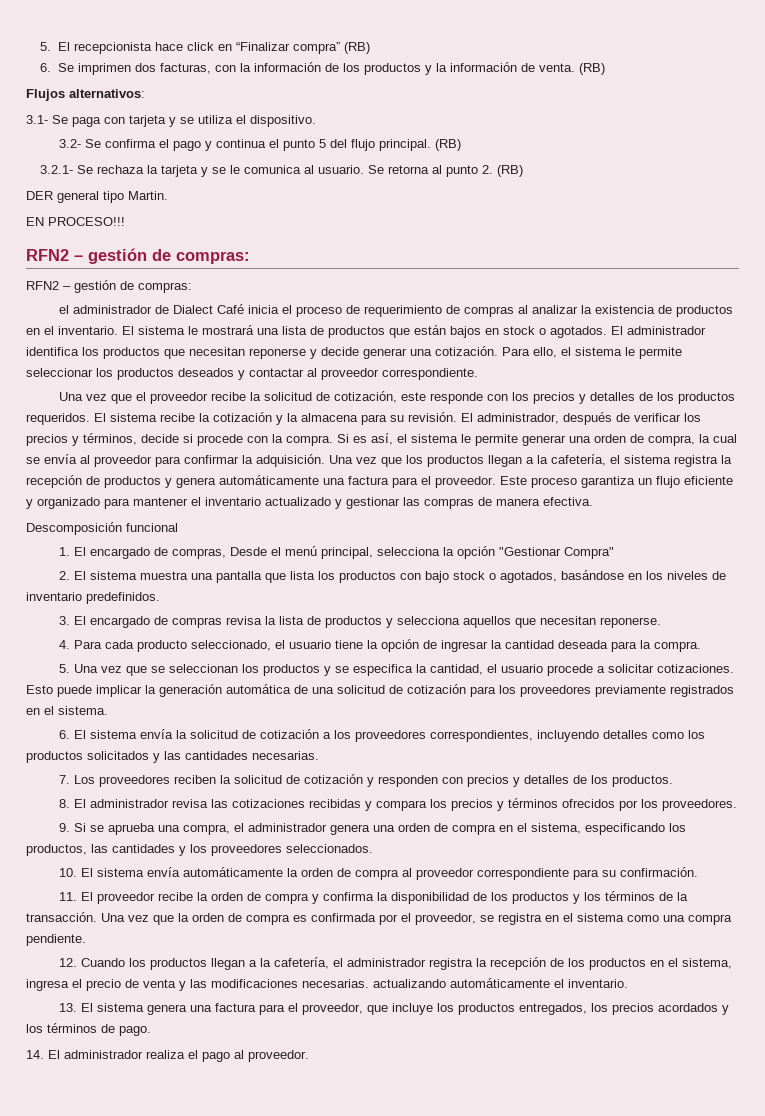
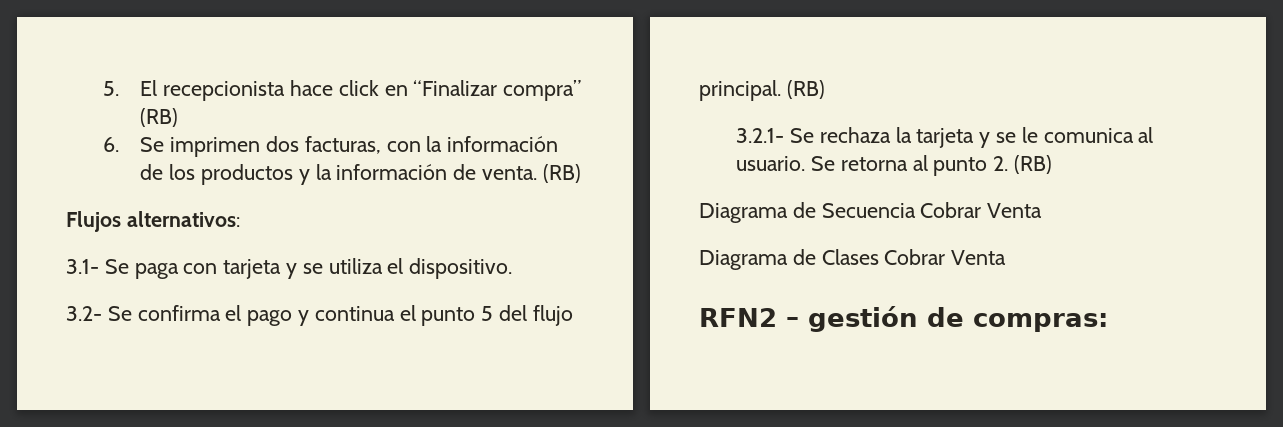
[26,191,168,203] [26,217,125,226] [26,248,250,264] [26,280,192,293] [58,304,733,317] [26,325,706,338] [26,346,682,359] [26,368,478,380] [58,391,735,404] [26,412,701,425] [26,433,737,446] [26,454,732,467] [26,475,733,488] [26,497,593,509] [26,522,178,535] [58,546,614,559] [58,570,726,583] [26,592,160,604] [58,616,661,628] [58,639,701,652] [58,664,734,676] [26,684,734,697] [26,706,108,715] [58,729,705,742] [26,751,319,763] [58,774,673,787] [58,798,737,811] [58,823,686,835] [26,844,373,856] [58,867,698,880] [58,891,688,904] [26,912,732,925] [26,934,86,946] [58,957,732,970] [26,978,628,991] [58,1003,729,1015] [26,1023,151,1036] [26,1050,309,1062] DER general tipo Martin. // EN PROCESO!!! // RFN2 – gestión de compras: // RFN2 – gestión de compras: // el administrador de Dialect Café inicia el proceso de requerimiento de compras al analizar la existencia de productos en el inventario. El sistema le mostrará una lista de productos que están bajos en stock o agotados. El administrador identifica los productos que necesitan reponerse y decide generar una cotización. Para ello, el sistema le permite seleccionar los productos deseados y contactar al proveedor correspondiente. // Una vez que el proveedor recibe la solicitud de cotización, este responde con los precios y detalles de los productos requeridos. El sistema recibe la cotización y la almacena para su revisión. El administrador, después de verificar los precios y términos, decide si procede con la compra. Si es así, el sistema le permite generar una orden de compra, la cual se envía al proveedor para confirmar la adquisición. Una vez que los productos llegan a la cafetería, el sistema registra la recepción de productos y genera automáticamente una factura para el proveedor. Este proceso garantiza un flujo eficiente y organizado para mantener el inventario actualizado y gestionar las compras de manera efectiva. // Descomposición funcional // 1. El encargado de compras, Desde el menú principal, selecciona la opción "Gestionar Compra" // 2. El sistema muestra una pantalla que lista los productos con bajo stock o agotados, basándose en los niveles de inventario predefinidos. // 3. El encargado de compras revisa la lista de productos y selecciona aquellos que necesitan reponerse. // 4. Para cada producto seleccionado, el usuario tiene la opción de ingresar la cantidad deseada para la compra. // 5. Una vez que se seleccionan los productos y se especifica la cantidad, el usuario procede a solicitar cotizaciones. Esto puede implicar la generación automática de una solicitud de cotización para los proveedores previamente registrados en el sistema. // 6. El sistema envía la solicitud de cotización a los proveedores correspondientes, incluyendo detalles como los productos solicitados y las cantidades necesarias. // 7. Los proveedores reciben la solicitud de cotización y responden con precios y detalles de los productos. // 8. El administrador revisa las cotizaciones recibidas y compara los precios y términos ofrecidos por los proveedores. // 9. Si se aprueba una compra, el administrador genera una orden de compra en el sistema, especificando los productos, las cantidades y los proveedores seleccionados. // 10. El sistema envía automáticamente la orden de compra al proveedor correspondiente para su confirmación. // 11. El proveedor recibe la orden de compra y confirma la disponibilidad de los productos y los términos de la transacción. Una vez que la orden de compra es confirmada por el proveedor, se registra en el sistema como una compra pendiente. // 12. Cuando los productos llegan a la cafetería, el administrador registra la recepción de los productos en el sistema, ingresa el precio de venta y las modificaciones necesarias. actualizando automáticamente el inventario. // 13. El sistema genera una factura para el proveedor, que incluye los productos entregados, los precios acordados y los términos de pago. // 14. El administrador realiza el pago al proveedor. -> [699,202,1043,223] [699,249,1007,270] [699,306,1108,332] Diagrama de Secuencia Cobrar Venta // Diagrama de Clases Cobrar Venta // RFN2 – gestión de compras:

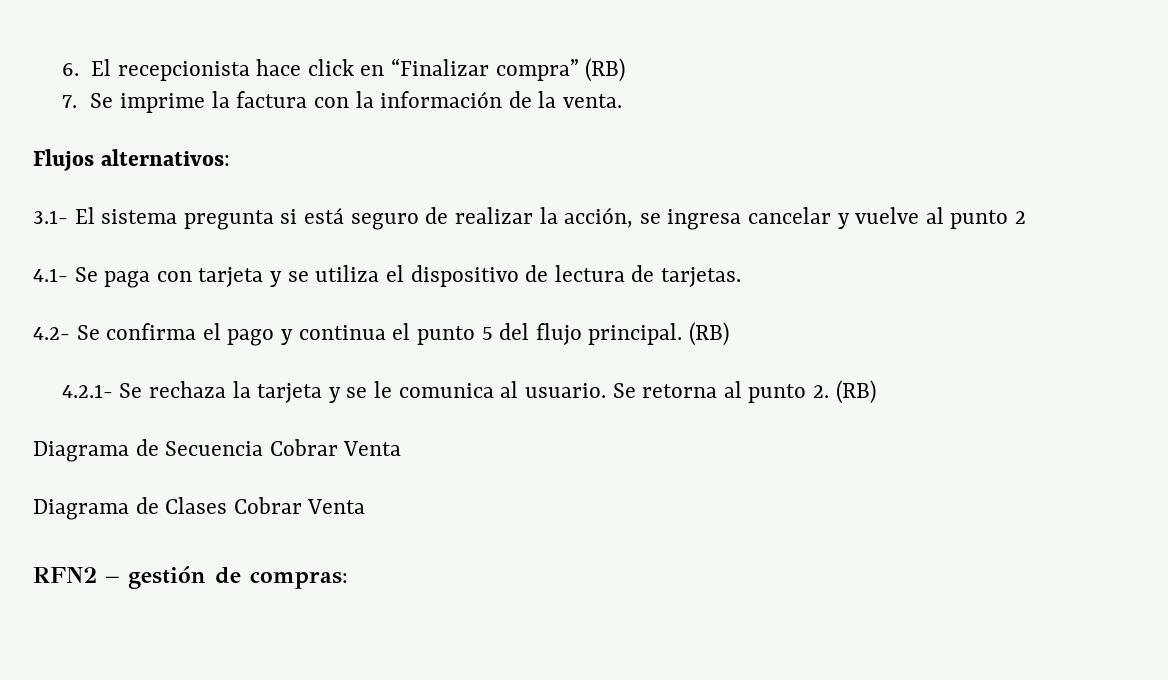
[103,81,120,96] 5. -> [61,63,79,76] 6.
[103,136,559,157] [140,164,477,185] 6. Se imprimen dos facturas, con la información de los productos y la información de -> [61,91,557,113] 7. Se imprime la factura con la información de la
[542,164,581,183] (RB) -> (623, 101) none
(99, 266) none -> [74,207,1027,230] [33,268,68,282] El sistema pregunta si está seguro de realizar la acción, se ingresa cancelar y vuelve al punto 2 // 4.1-
[409,258,513,279] [66,306,102,321] dispositivo. // 3.2- -> [410,265,741,287] [33,327,70,340] dispositivo de lectura de tarjetas. // 4.2-
[736,128,785,143] 3.2.1- -> [61,384,113,398] 4.2.1-

